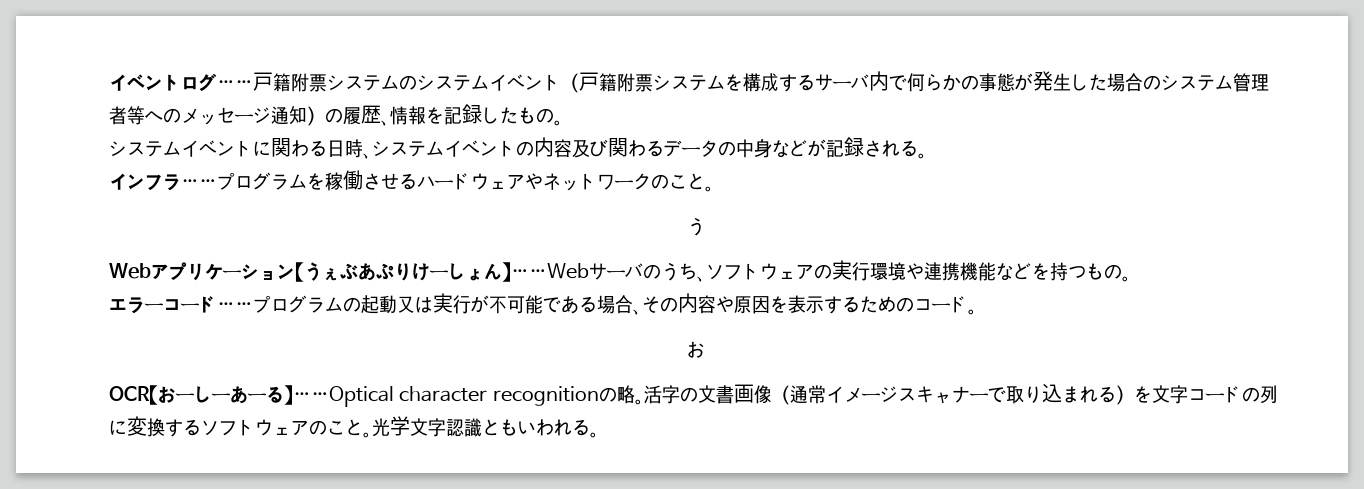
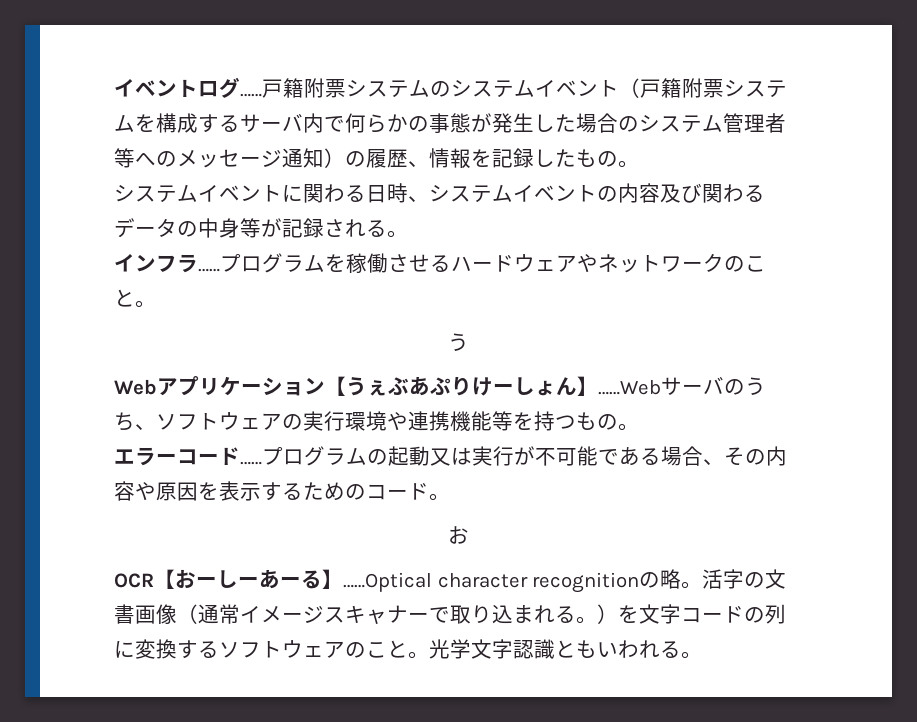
[772,140,808,158] など -> [240,218,261,238] 等
[996,263,1032,281] など -> [492,411,513,431] 等
(1116, 394) none -> [576,616,597,624] 。

